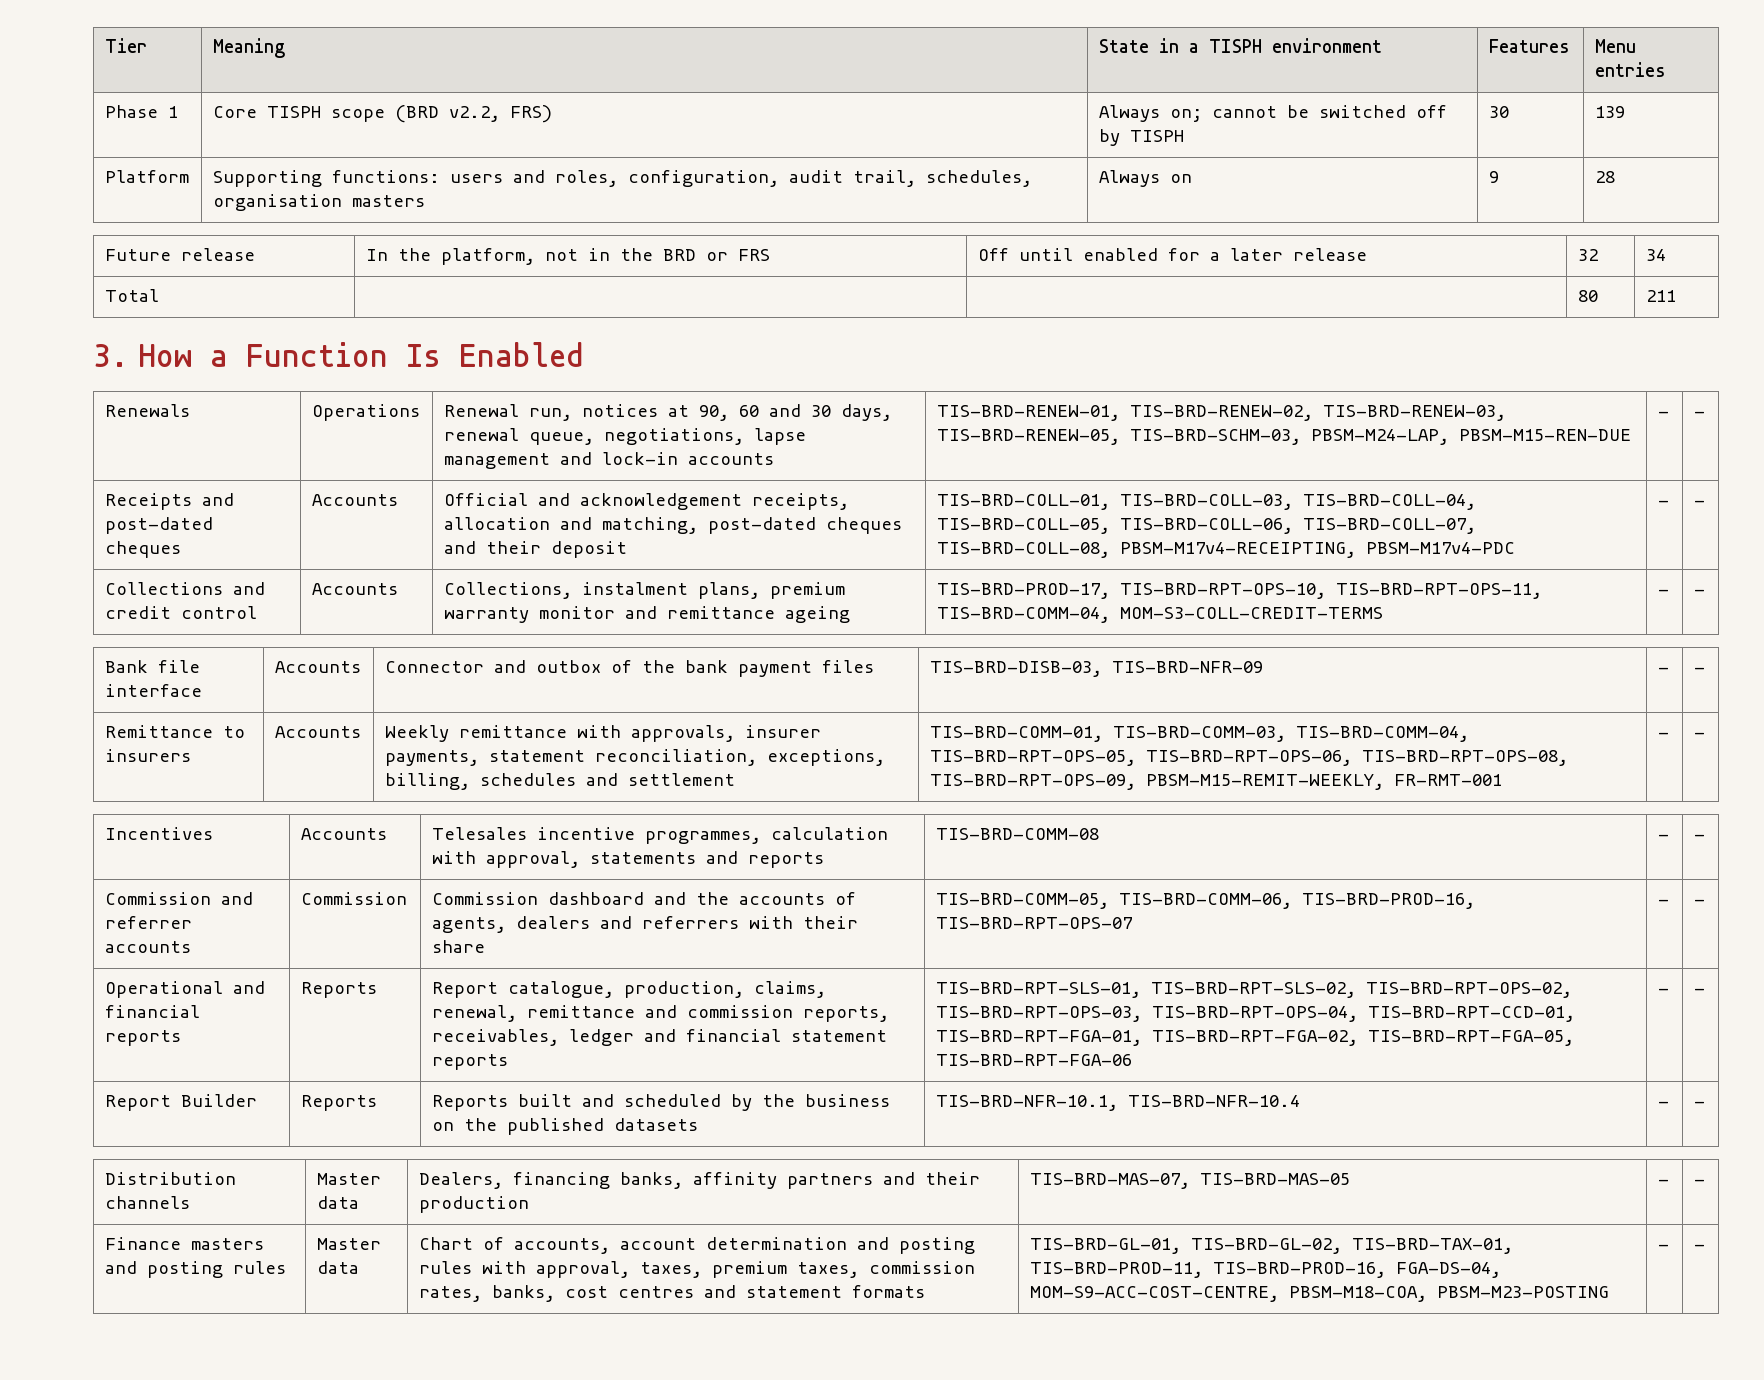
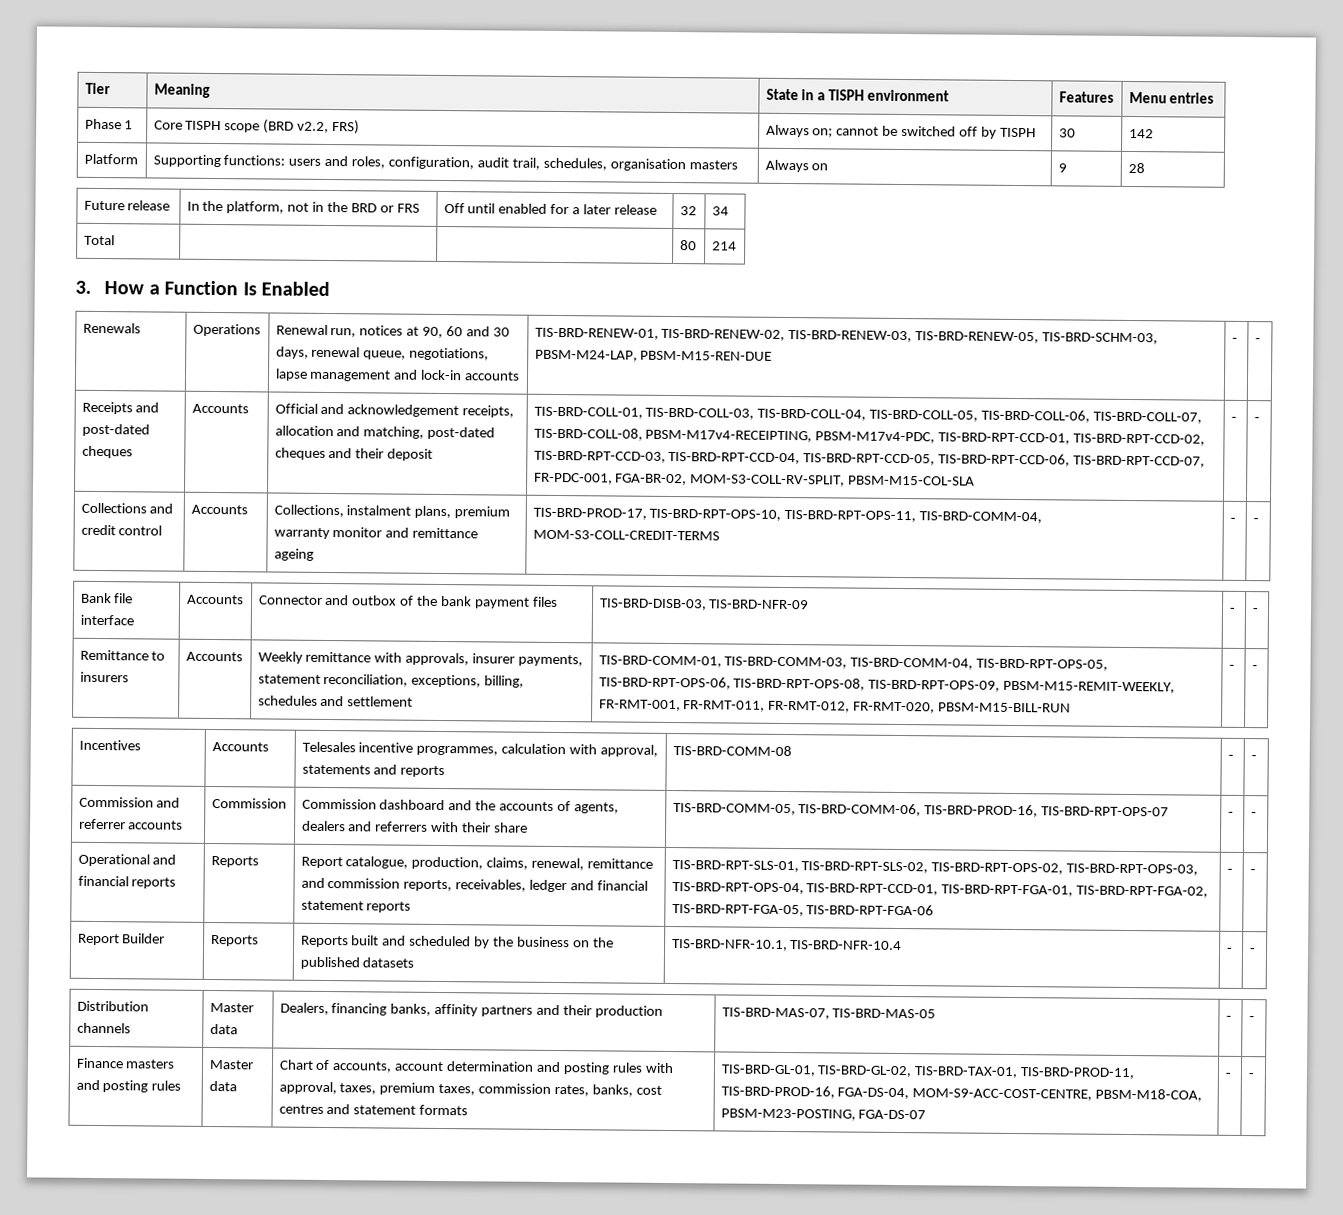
[1594,106,1625,118] 139 -> [1128,128,1154,139] 142
[1645,290,1676,302] 211 -> [711,241,737,251] 214
[1365,542,1515,554] PBSM-M17v4-PDC -> [815,431,1206,446] [533,450,1206,468] [533,472,976,487] PBSM-M17v4-PDC, TIS-BRD-RPT-CCD-01, TIS-BRD-RPT-CCD-02, TIS-BRD-RPT-CCD-03, TIS-BRD-RPT-CCD-04, TIS-BRD-RPT-CCD-05, TIS-BRD-RPT-CCD-06, TIS-BRD-RPT-CCD-07, FR-PDC-001, FGA-BR-02, MOM-S3-COLL-RV-SPLIT, PBSM-M15-COL-SLA
[1393,774,1502,786] FR-RMT-001 -> [598,699,1072,714] FR-RMT-001, FR-RMT-011, FR-RMT-012, FR-RMT-020, PBSM-M15-BILL-RUN
[1436,1286,1609,1298] PBSM-M23-POSTING -> [720,1108,927,1121] PBSM-M23-POSTING, FGA-DS-07

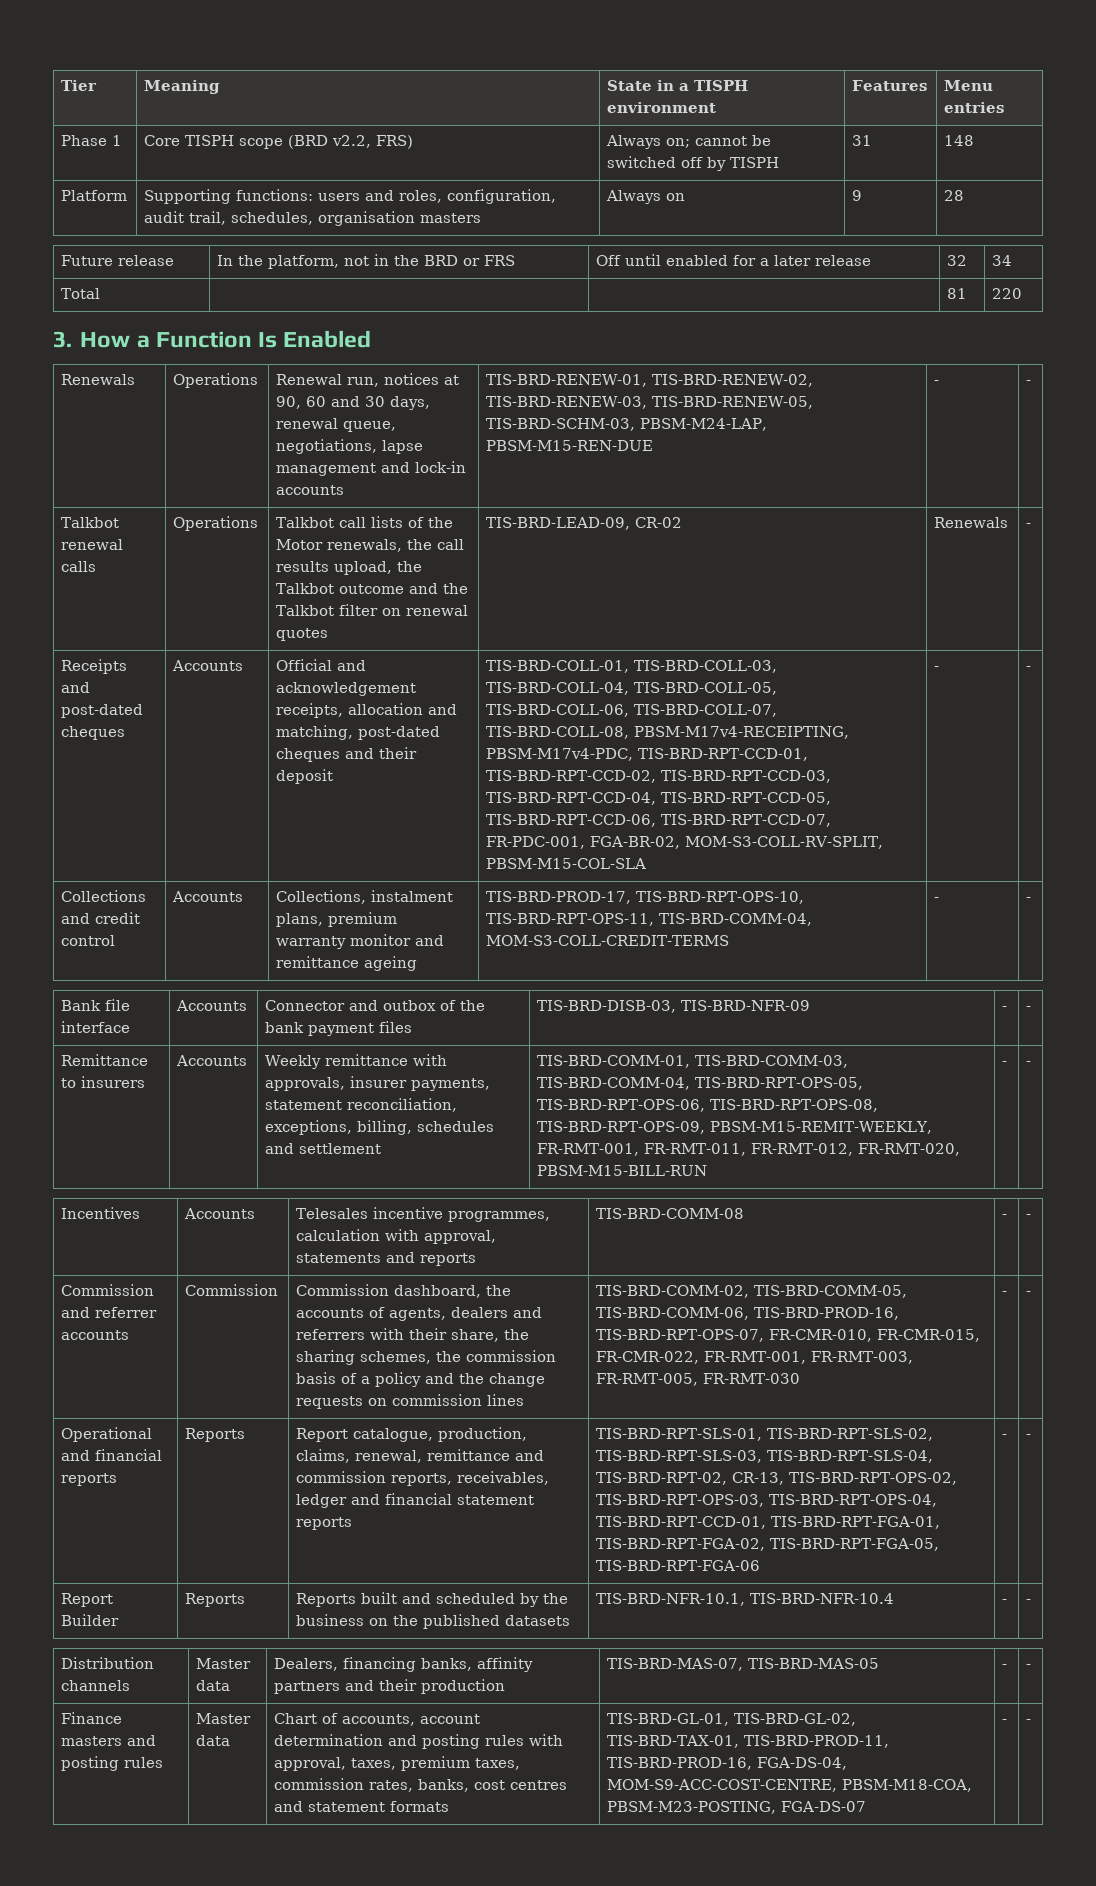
[1058,128,1076,138] [1128,128,1154,139] 30 | 142 -> [852,135,873,146] [944,135,975,146] 31 | 148
[679,240,697,251] [711,241,737,251] 80 | 214 -> [947,288,968,299] [992,288,1023,299] 81 | 220
(1261, 341) none -> [61,517,120,528] [61,539,124,550] [61,561,97,572] [173,516,259,531] [276,516,454,528] [276,539,465,552] [276,561,423,575] [276,583,469,594] [276,604,469,616] [276,628,329,641] [486,517,683,530] [934,517,1009,528] [1026,523,1032,528] // Talkbot renewal calls | Operations | Talkbot call lists of the Motor renewals, the call results upload, the Talkbot outcome and the Talkbot filter on renewal quotes | TIS-BRD-LEAD-09, CR-02 | Renewals | -
[379,799,473,811] dashboard and -> [394,1285,482,1298] dashboard,
[494,822,529,833] [672,803,1170,818] share | TIS-BRD-COMM-05, TIS-BRD-COMM-06, TIS-BRD-PROD-16, TIS-BRD-RPT-OPS-07 -> [451,1329,530,1342] [296,1350,557,1365] [296,1372,546,1387] [296,1394,525,1409] [596,1285,908,1298] [596,1307,900,1320] [596,1329,981,1342] [596,1351,914,1364] [596,1373,801,1386] share, the sharing schemes, the commission basis of a policy and the change requests on commission lines | TIS-BRD-COMM-02, TIS-BRD-COMM-05, TIS-BRD-COMM-06, TIS-BRD-PROD-16, TIS-BRD-RPT-OPS-07, FR-CMR-010, FR-CMR-015, FR-CMR-022, FR-RMT-001, FR-RMT-003, FR-RMT-005, FR-RMT-030
(929, 867) none -> [596,1450,934,1463] [596,1472,785,1485] TIS-BRD-RPT-SLS-03, TIS-BRD-RPT-SLS-04, TIS-BRD-RPT-02, CR-13,

